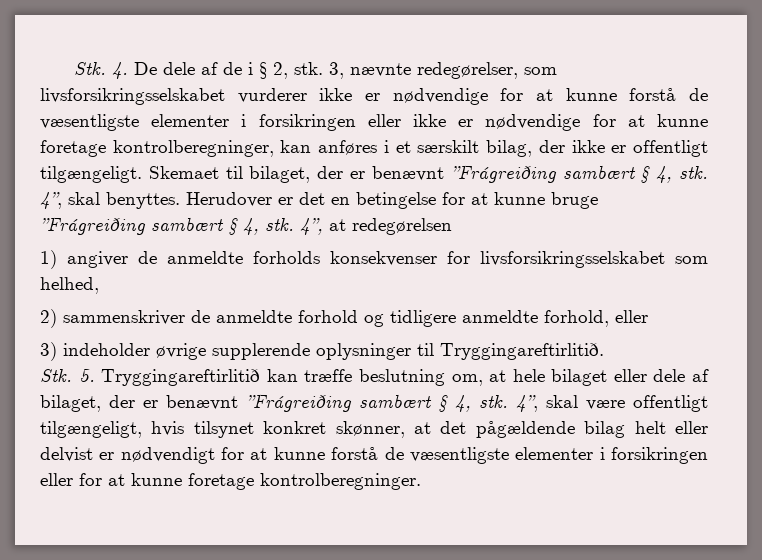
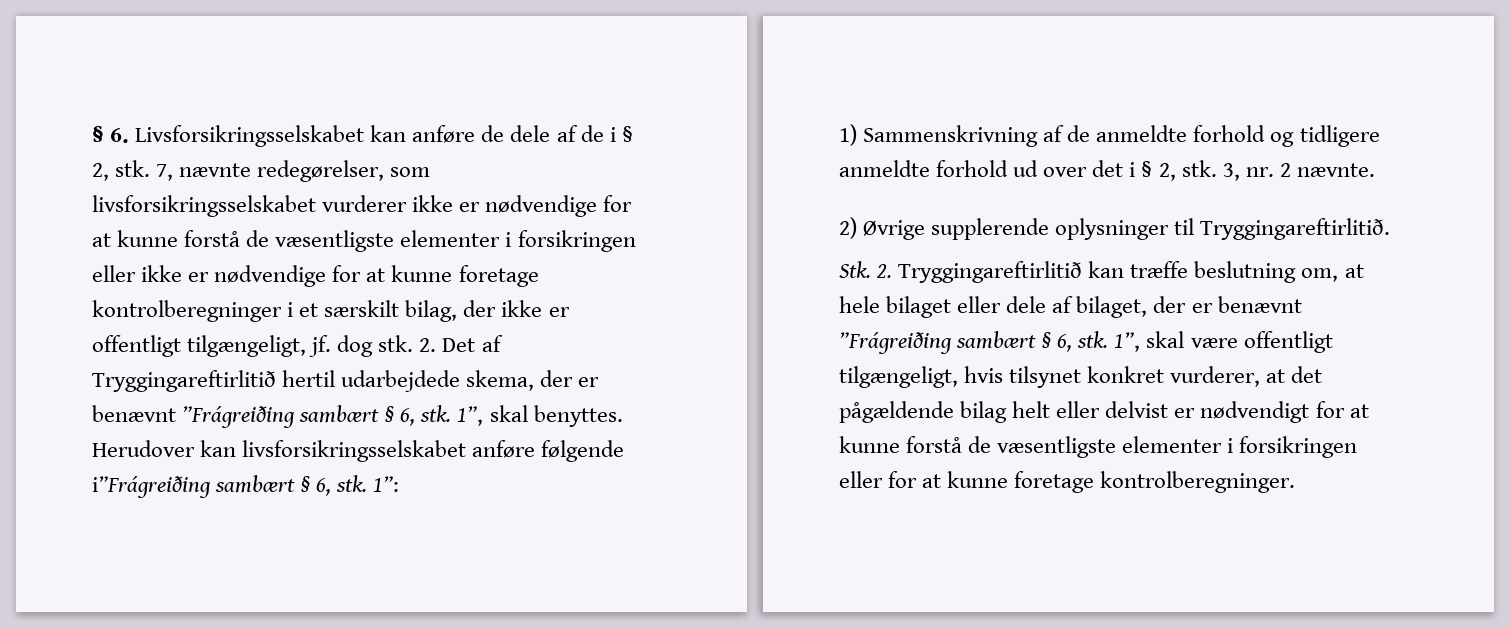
[73,62,157,79] Stk. 4. De -> [92,125,505,147] § 6. Livsforsikringsselskabet kan anføre de
[328,62,344,79] 3, -> [156,164,174,181] 7,
[112,140,378,157] kontrolberegninger, kan anføres -> [92,300,282,322] kontrolberegninger
[40,165,709,183] [40,192,598,209] [40,217,452,235] [40,250,708,269] [40,277,99,294] [40,309,185,328] tilgængeligt. Skemaet til bilaget, der er benævnt ”Frágreiðing sambært § 4, stk. 4”, skal benyttes. Herudover er det en betingelse for at kunne bruge ”Frágreiðing sambært § 4, stk. 4”, at redegørelsen // 1) angiver de anmeldte forholds konsekvenser for livsforsikringsselskabet som helhed, // 2) sammenskriver -> [187,335,503,357] [92,370,600,392] [92,405,623,428] [92,440,625,462] [92,475,400,498] [839,124,1065,147] tilgængeligt, jf. dog stk. 2. Det af Tryggingareftirlitið hertil udarbejdede skema, der er benævnt ”Frágreiðing sambært § 6, stk. 1”, skal benyttes. Herudover kan livsforsikringsselskabet anføre følgende i”Frágreiðing sambært § 6, stk. 1”: // 1) Sammenskrivning af
[544,310,648,327] [40,342,206,361] forhold, eller // 3) indeholder øvrige -> [936,160,1375,181] [839,217,926,240] forhold ud over det i § 2, stk. 3, nr. 2 nævnte. // 2) Øvrige
[78,369,95,382] 5. -> [876,264,893,278] 2.
[455,395,538,412] 4, stk. 4”, -> [1057,331,1141,352] 6, stk. 1”,
[335,421,405,438] skønner, -> [1170,366,1261,387] vurderer,

